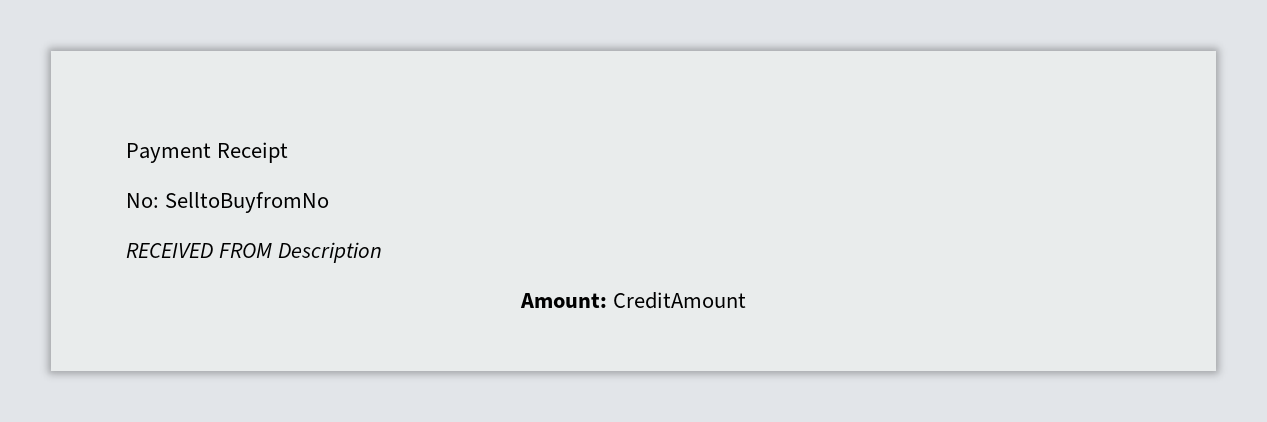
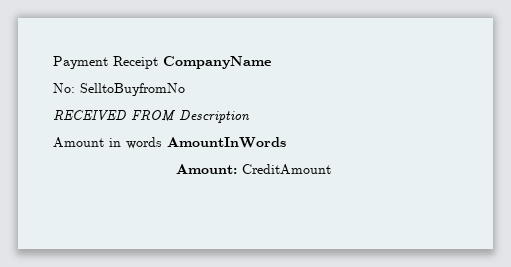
(289, 152) none -> [163,56,271,69] CompanyName
(383, 252) none -> [53,137,286,149] // Amount in words AmountInWords

